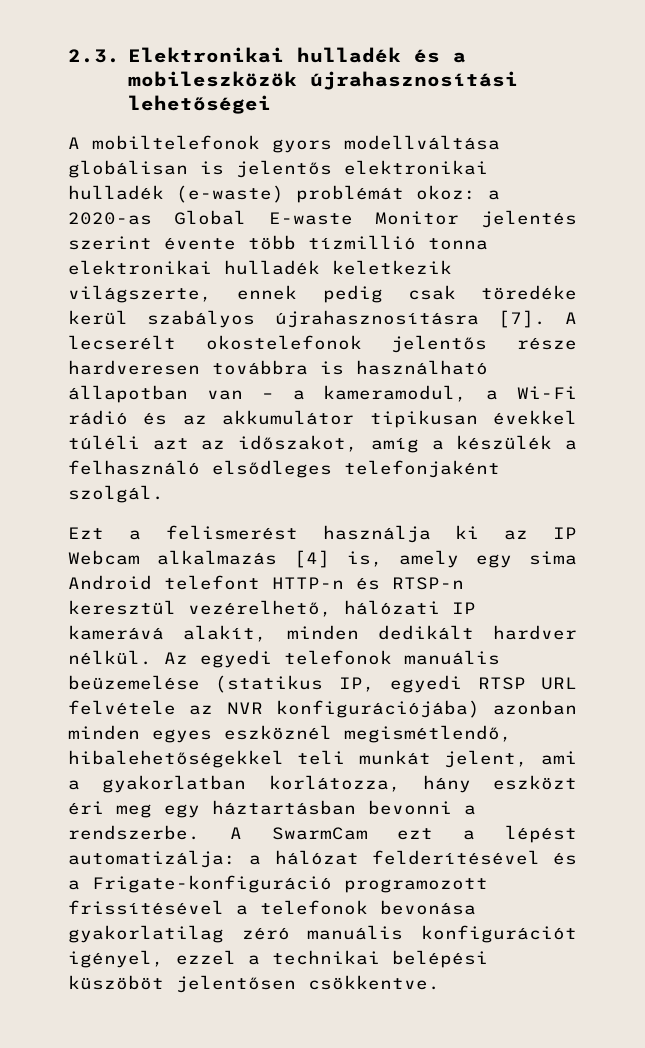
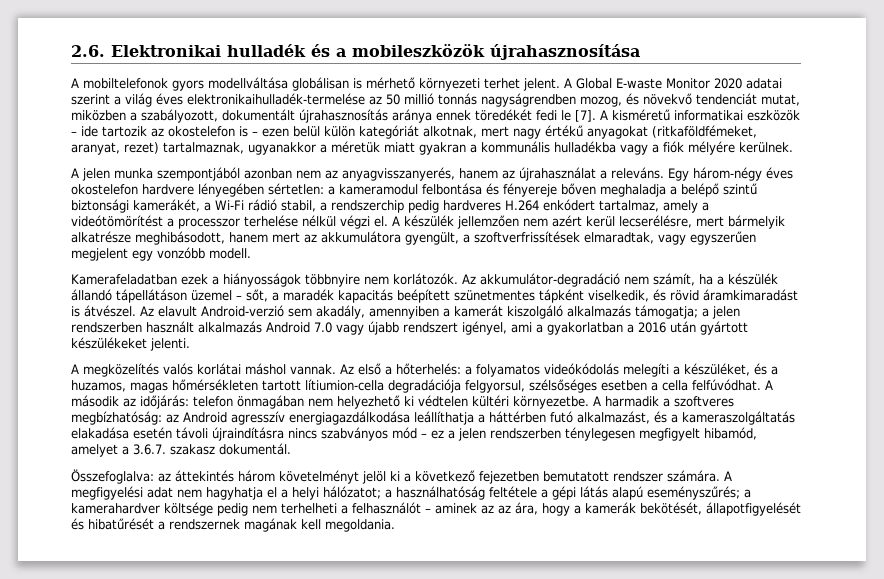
[68,49,120,63] 2.3. -> [71,45,105,57] 2.6.
[310,71,519,90] [128,95,272,114] újrahasznosítási lehetőségei -> [490,44,641,60] újrahasznosítása
[236,160,488,178] [68,185,500,203] [68,210,577,228] [68,235,488,250] [68,260,452,275] [68,285,577,303] [68,310,577,328] [68,335,577,353] [68,360,488,375] [68,385,577,403] [68,410,577,428] [68,435,577,453] [68,460,500,478] [68,485,164,503] [68,525,577,543] [68,550,577,568] [68,575,464,590] [68,600,476,617] [68,625,577,642] [68,650,500,668] [68,675,577,693] [68,700,577,718] [68,725,512,743] [68,750,577,768] [68,775,577,793] [68,800,476,818] [68,825,577,843] [68,850,577,868] [68,875,488,893] [68,900,476,915] [68,925,577,943] [68,950,488,968] [68,975,440,993] jelentős elektronikai hulladék (e-waste) problémát okoz: a 2020-as Global E-waste Monitor jelentés szerint évente több tízmillió tonna elektronikai hulladék keletkezik világszerte, ennek pedig csak töredéke kerül szabályos újrahasznosításra [7]. A lecserélt okostelefonok jelentős része hardveresen továbbra is használható állapotban van – a kameramodul, a Wi-Fi rádió és az akkumulátor tipikusan évekkel túléli azt az időszakot, amíg a készülék a felhasználó elsődleges telefonjaként szolgál. // Ezt a felismerést használja ki az IP Webcam alkalmazás [4] is, amely egy sima Android telefont HTTP-n és RTSP-n keresztül vezérelhető, hálózati IP kamerává alakít, minden dedikált hardver nélkül. Az egyedi telefonok manuális beüzemelése (statikus IP, egyedi RTSP URL felvétele az NVR konfigurációjába) azonban minden egyes eszköznél megismétlendő, hibalehetőségekkel teli munkát jelent, ami a gyakorlatban korlátozza, hány eszközt éri meg egy háztartásban bevonni a rendszerbe. A SwarmCam ezt a lépést automatizálja: a hálózat felderítésével és a Frigate-konfiguráció programozott frissítésével a telefonok bevonása gyakorlatilag zéró manuális konfigurációt igényel, ezzel a technikai belépési küszöböt jelentősen csökkentve. -> [366,77,782,91] [71,93,800,107] [71,109,800,123] [71,125,757,139] [71,141,793,155] [71,167,793,181] [71,183,757,197] [71,199,709,213] [71,215,785,229] [71,231,756,245] [71,247,251,261] [71,273,778,287] [71,289,798,303] [71,305,740,319] [71,321,748,335] [71,337,190,351] [71,363,778,377] [71,379,773,393] [71,395,734,409] [71,411,795,425] [71,427,757,441] [71,443,291,457] [71,469,732,484] [71,486,751,500] [71,502,801,516] [71,518,395,532] mérhető környezeti terhet jelent. A Global E-waste Monitor 2020 adatai szerint a világ éves elektronikaihulladék-termelése az 50 millió tonnás nagyságrendben mozog, és növekvő tendenciát mutat, miközben a szabályozott, dokumentált újrahasznosítás aránya ennek töredékét fedi le [7]. A kisméretű informatikai eszközök – ide tartozik az okostelefon is – ezen belül külön kategóriát alkotnak, mert nagy értékű anyagokat (ritkaföldfémeket, aranyat, rezet) tartalmaznak, ugyanakkor a méretük miatt gyakran a kommunális hulladékba vagy a fiók mélyére kerülnek. // A jelen munka szempontjából azonban nem az anyagvisszanyerés, hanem az újrahasználat a releváns. Egy három-négy éves okostelefon hardvere lényegében sértetlen: a kameramodul felbontása és fényereje bőven meghaladja a belépő szintű biztonsági kamerákét, a Wi-Fi rádió stabil, a rendszerchip pedig hardveres H.264 enkódert tartalmaz, amely a videótömörítést a processzor terhelése nélkül végzi el. A készülék jellemzően nem azért kerül lecserélésre, mert bármelyik alkatrésze meghibásodott, hanem mert az akkumulátora gyengült, a szoftverfrissítések elmaradtak, vagy egyszerűen megjelent egy vonzóbb modell. // Kamerafeladatban ezek a hiányosságok többnyire nem korlátozók. Az akkumulátor-degradáció nem számít, ha a készülék állandó tápellátáson üzemel – sőt, a maradék kapacitás beépített szünetmentes tápként viselkedik, és rövid áramkimaradást is átvészel. Az elavult Android-verzió sem akadály, amennyiben a kamerát kiszolgáló alkalmazás támogatja; a jelen rendszerben használt alkalmazás Android 7.0 vagy újabb rendszert igényel, ami a gyakorlatban a 2016 után gyártott készülékeket jelenti. // A megközelítés valós korlátai máshol vannak. Az első a hőterhelés: a folyamatos videókódolás melegíti a készüléket, és a huzamos, magas hőmérsékleten tartott lítiumion-cella degradációja felgyorsul, szélsőséges esetben a cella felfúvódhat. A második az időjárás: telefon önmagában nem helyezhető ki védtelen kültéri környezetbe. A harmadik a szoftveres megbízhatóság: az Android agresszív energiagazdálkodása leállíthatja a háttérben futó alkalmazást, és a kameraszolgáltatás elakadása esetén távoli újraindításra nincs szabványos mód – ez a jelen rendszerben ténylegesen megfigyelt hibamód, amelyet a 3.6.7. szakasz dokumentál. // Összefoglalva: az áttekintés három követelményt jelöl ki a következő fejezetben bemutatott rendszer számára. A megfigyelési adat nem hagyhatja el a helyi hálózatot; a használhatóság feltétele a gépi látás alapú eseményszűrés; a kamerahardver költsége pedig nem terhelheti a felhasználót – aminek az az ára, hogy a kamerák bekötését, állapotfigyelését és hibatűrését a rendszernek magának kell megoldania.

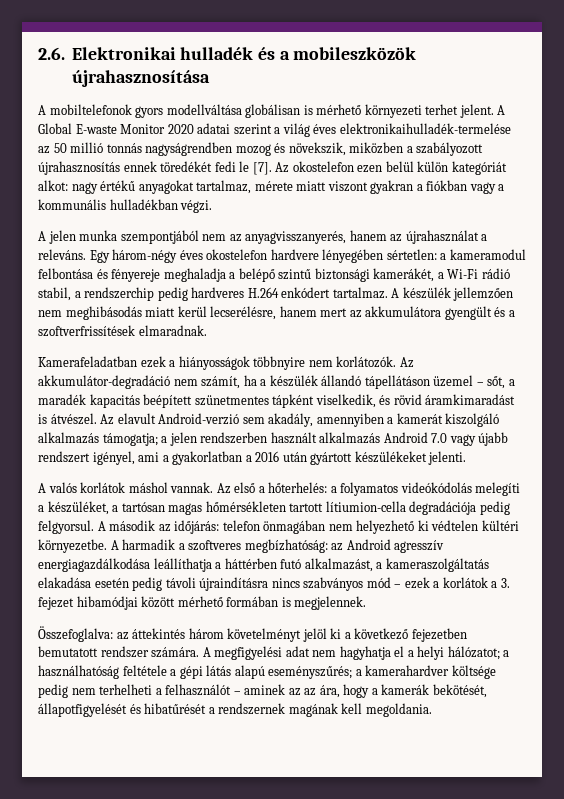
[580,93,800,107] [71,109,432,123] mozog, és növekvő tendenciát mutat, miközben a szabályozott, dokumentált újrahasznosítás aránya -> [235,142,484,156] [38,161,120,175] mozog és növekszik, miközben a szabályozott újrahasznosítás
[600,109,800,121] [71,126,258,137] A kisméretű informatikai eszközök – ide tartozik az okostelefon is – -> [275,161,354,173] Az okostelefon
[423,126,509,138] alkotnak, mert -> [38,180,68,191] alkot:
[652,125,757,138] [71,141,793,155] (ritkaföldfémeket, aranyat, rezet) tartalmaznak, ugyanakkor a méretük miatt gyakran a kommunális hulladékba vagy a fiók mélyére kerülnek. -> [196,180,505,194] [38,199,213,213] tartalmaz, mérete miatt viszont gyakran a fiókban vagy a kommunális hulladékban végzi.
[244,168,292,179] azonban -> (199, 237) none
[561,183,596,195] bőven -> (161, 275) none
[599,200,709,213] [71,215,785,229] [71,231,756,245] [71,247,251,261] tartalmaz, amely a videótömörítést a processzor terhelése nélkül végzi el. A készülék jellemzően nem azért kerül lecserélésre, mert bármelyik alkatrésze meghibásodott, hanem mert az akkumulátora gyengült, a szoftverfrissítések elmaradtak, vagy egyszerűen megjelent egy vonzóbb modell. -> [332,287,514,301] [38,306,515,320] [38,325,207,337] tartalmaz. A készülék jellemzően nem meghibásodás miatt kerül lecserélésre, hanem mert az akkumulátora gyengült és a szoftverfrissítések elmaradnak.
[83,363,241,377] megközelítés valós korlátai -> [48,482,126,493] valós korlátok
[754,363,778,375] [71,380,126,392] és a huzamos, -> [112,502,165,512] a tartósan
[465,379,761,393] felgyorsul, szélsőséges esetben a cella felfúvódhat. -> [479,501,510,515] [38,520,94,534] pedig felgyorsul.
[654,411,667,423] és -> (373, 565) none
(172, 433) none -> [132,577,163,591] pedig
[431,427,757,441] [71,443,291,457] ez a jelen rendszerben ténylegesen megfigyelt hibamód, amelyet a 3.6.7. szakasz dokumentál. -> [404,577,510,589] [38,596,367,610] ezek a korlátok a 3. fejezet hibamódjai között mérhető formában is megjelennek.

